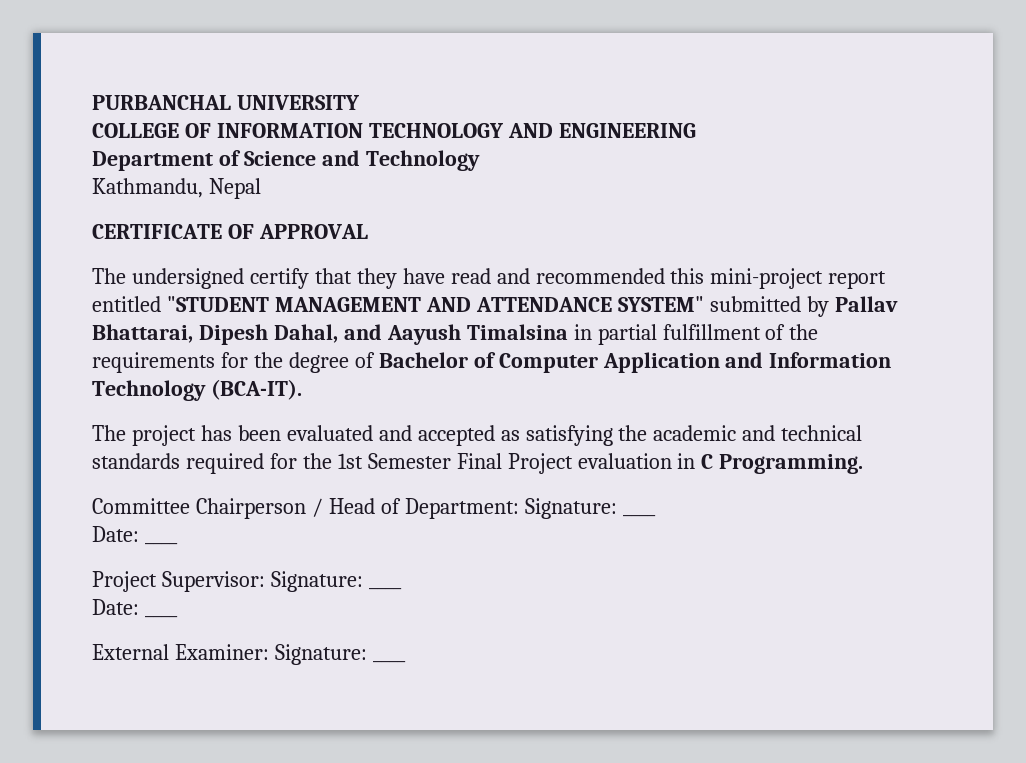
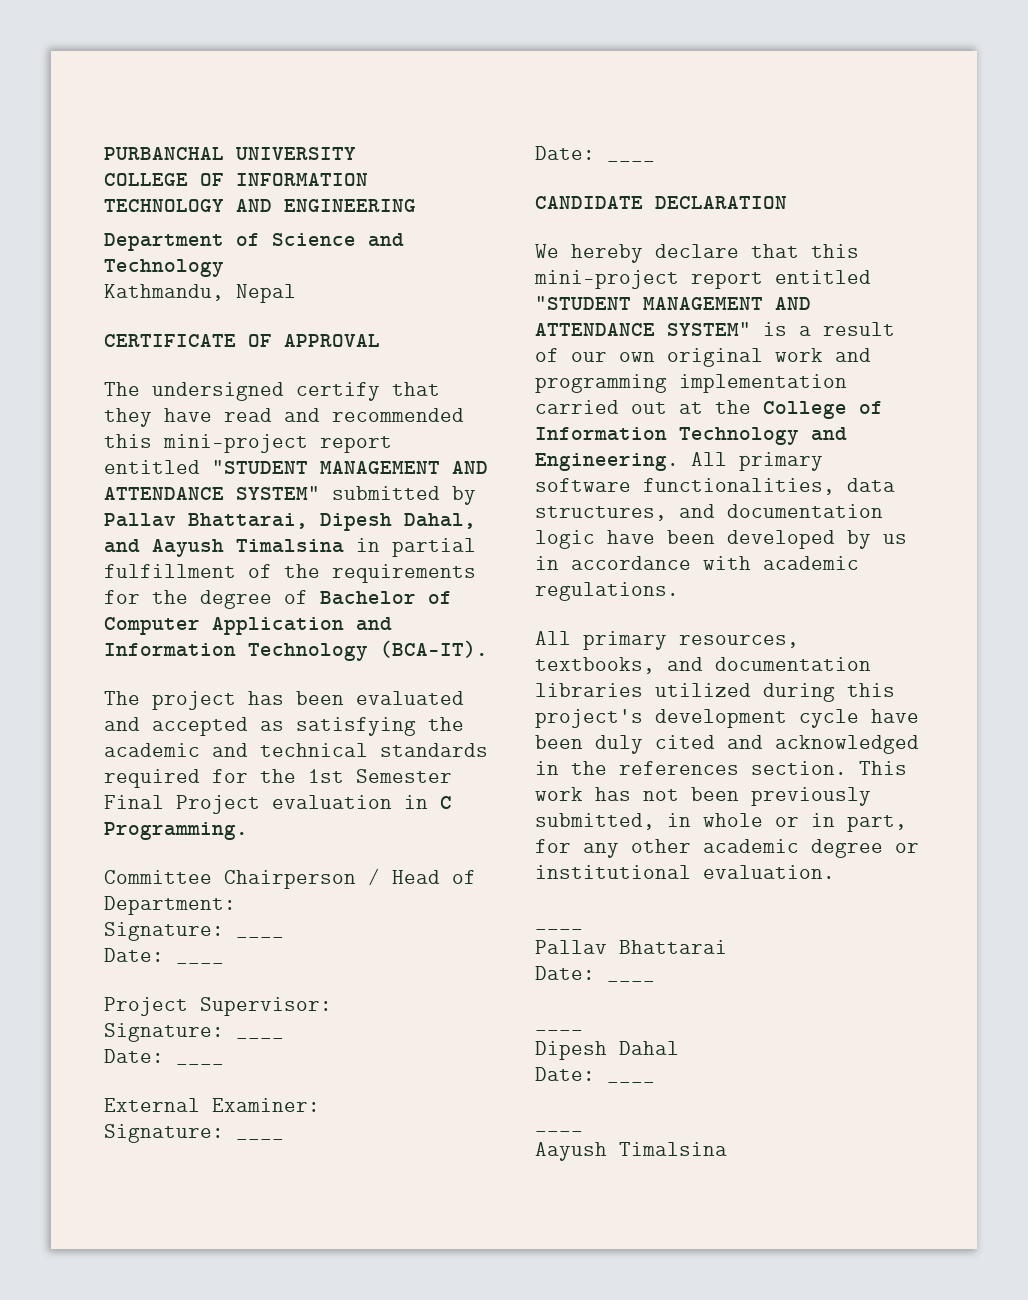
(519, 508) none -> (236, 905) //
(265, 581) none -> (332, 1006) //
[274,644,406,665] Signature: ____ -> [104,1124,284,1143] [535,146,595,160] [607,160,655,162] [535,196,787,209] [535,244,859,263] [534,270,871,289] [535,296,811,310] [535,322,895,336] [535,348,871,367] [535,374,847,393] [535,400,883,419] [535,427,847,445] [535,452,823,471] [535,478,895,495] [535,504,883,521] [535,530,907,549] [535,556,859,570] [535,582,679,601] [535,631,799,650] [535,657,871,674] [535,683,895,702] [535,709,919,728] [535,735,919,754] [535,761,907,775] [535,787,871,806] [535,813,907,832] [535,839,919,858] [535,865,835,879] [535,928,583,930] [535,940,727,954] [535,966,595,980] [607,980,655,982] [535,1029,583,1031] [535,1041,679,1060] [535,1067,595,1081] [607,1081,655,1083] [535,1130,583,1132] [535,1142,727,1161] // Signature: ____ // Date: ____ // CANDIDATE DECLARATION // We hereby declare that this mini-project report entitled "STUDENT MANAGEMENT AND ATTENDANCE SYSTEM" is a result of our own original work and programming implementation carried out at the College of Information Technology and Engineering. All primary software functionalities, data structures, and documentation logic have been developed by us in accordance with academic regulations. // All primary resources, textbooks, and documentation libraries utilized during this project's development cycle have been duly cited and acknowledged in the references section. This work has not been previously submitted, in whole or in part, for any other academic degree or institutional evaluation. // ____ // Pallav Bhattarai // Date: ____ // ____ // Dipesh Dahal // Date: ____ // ____ // Aayush Timalsina

